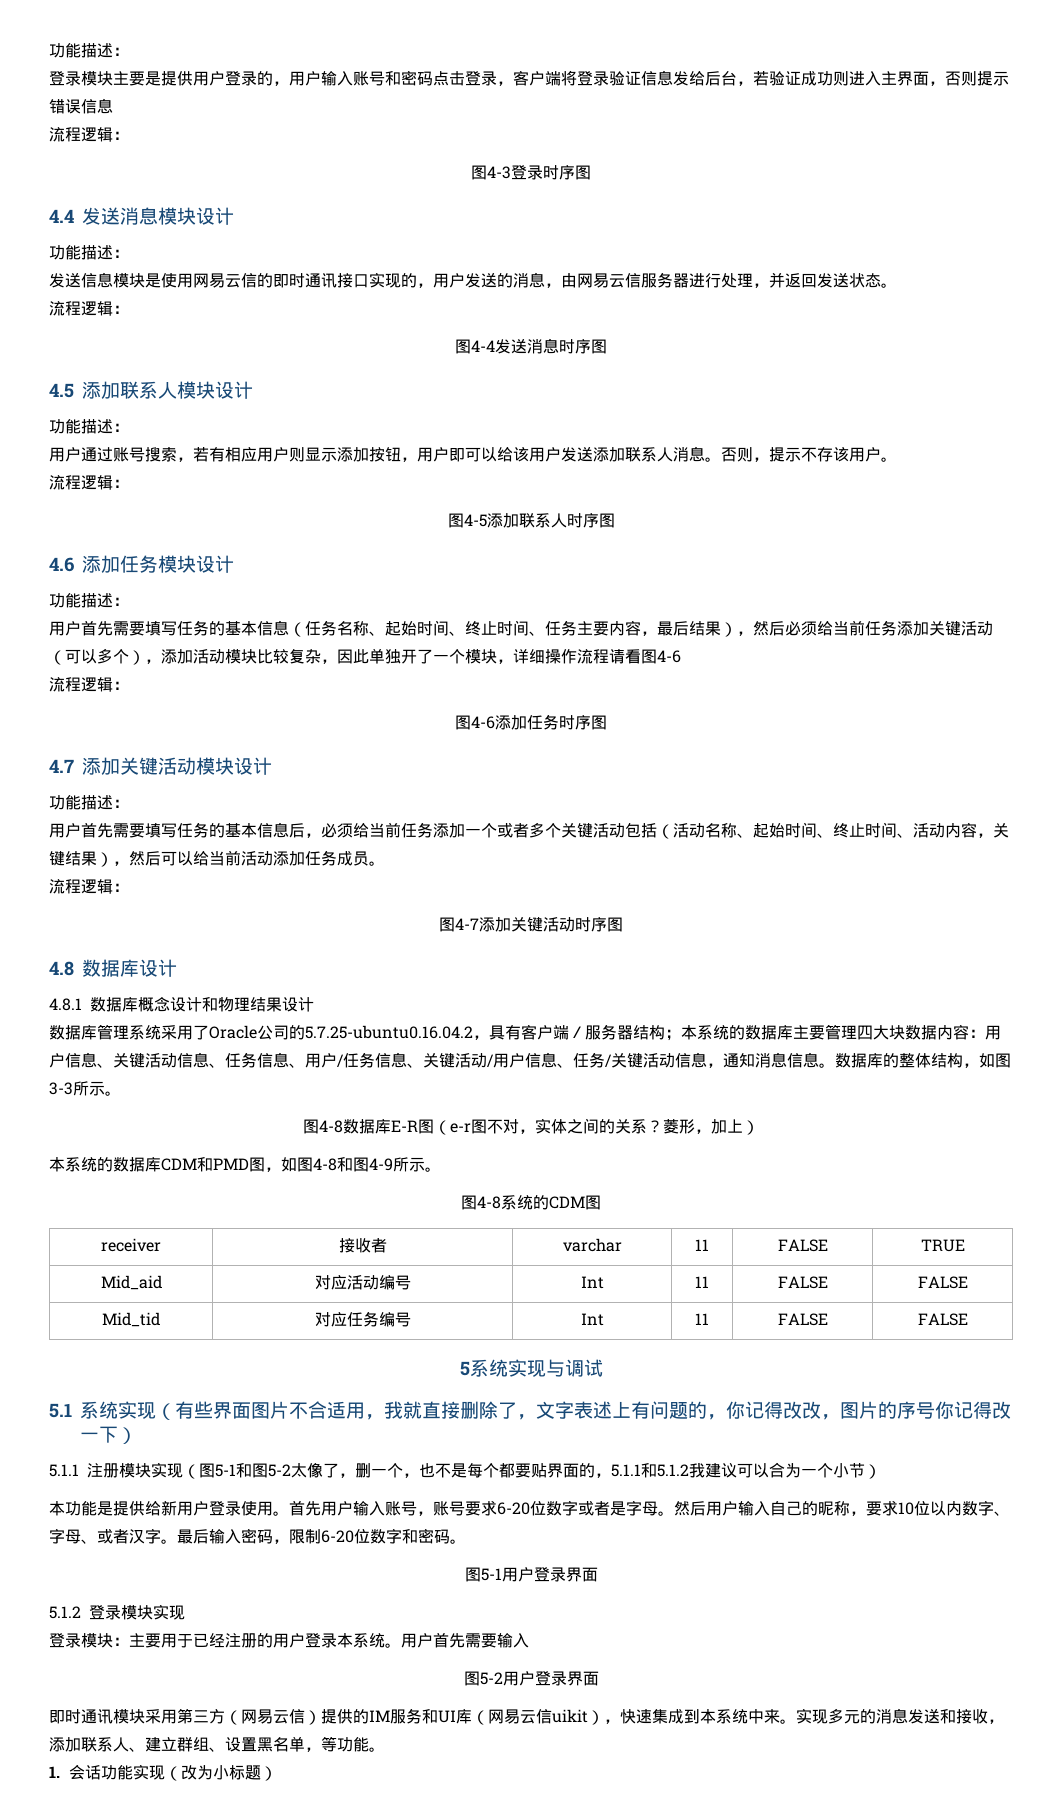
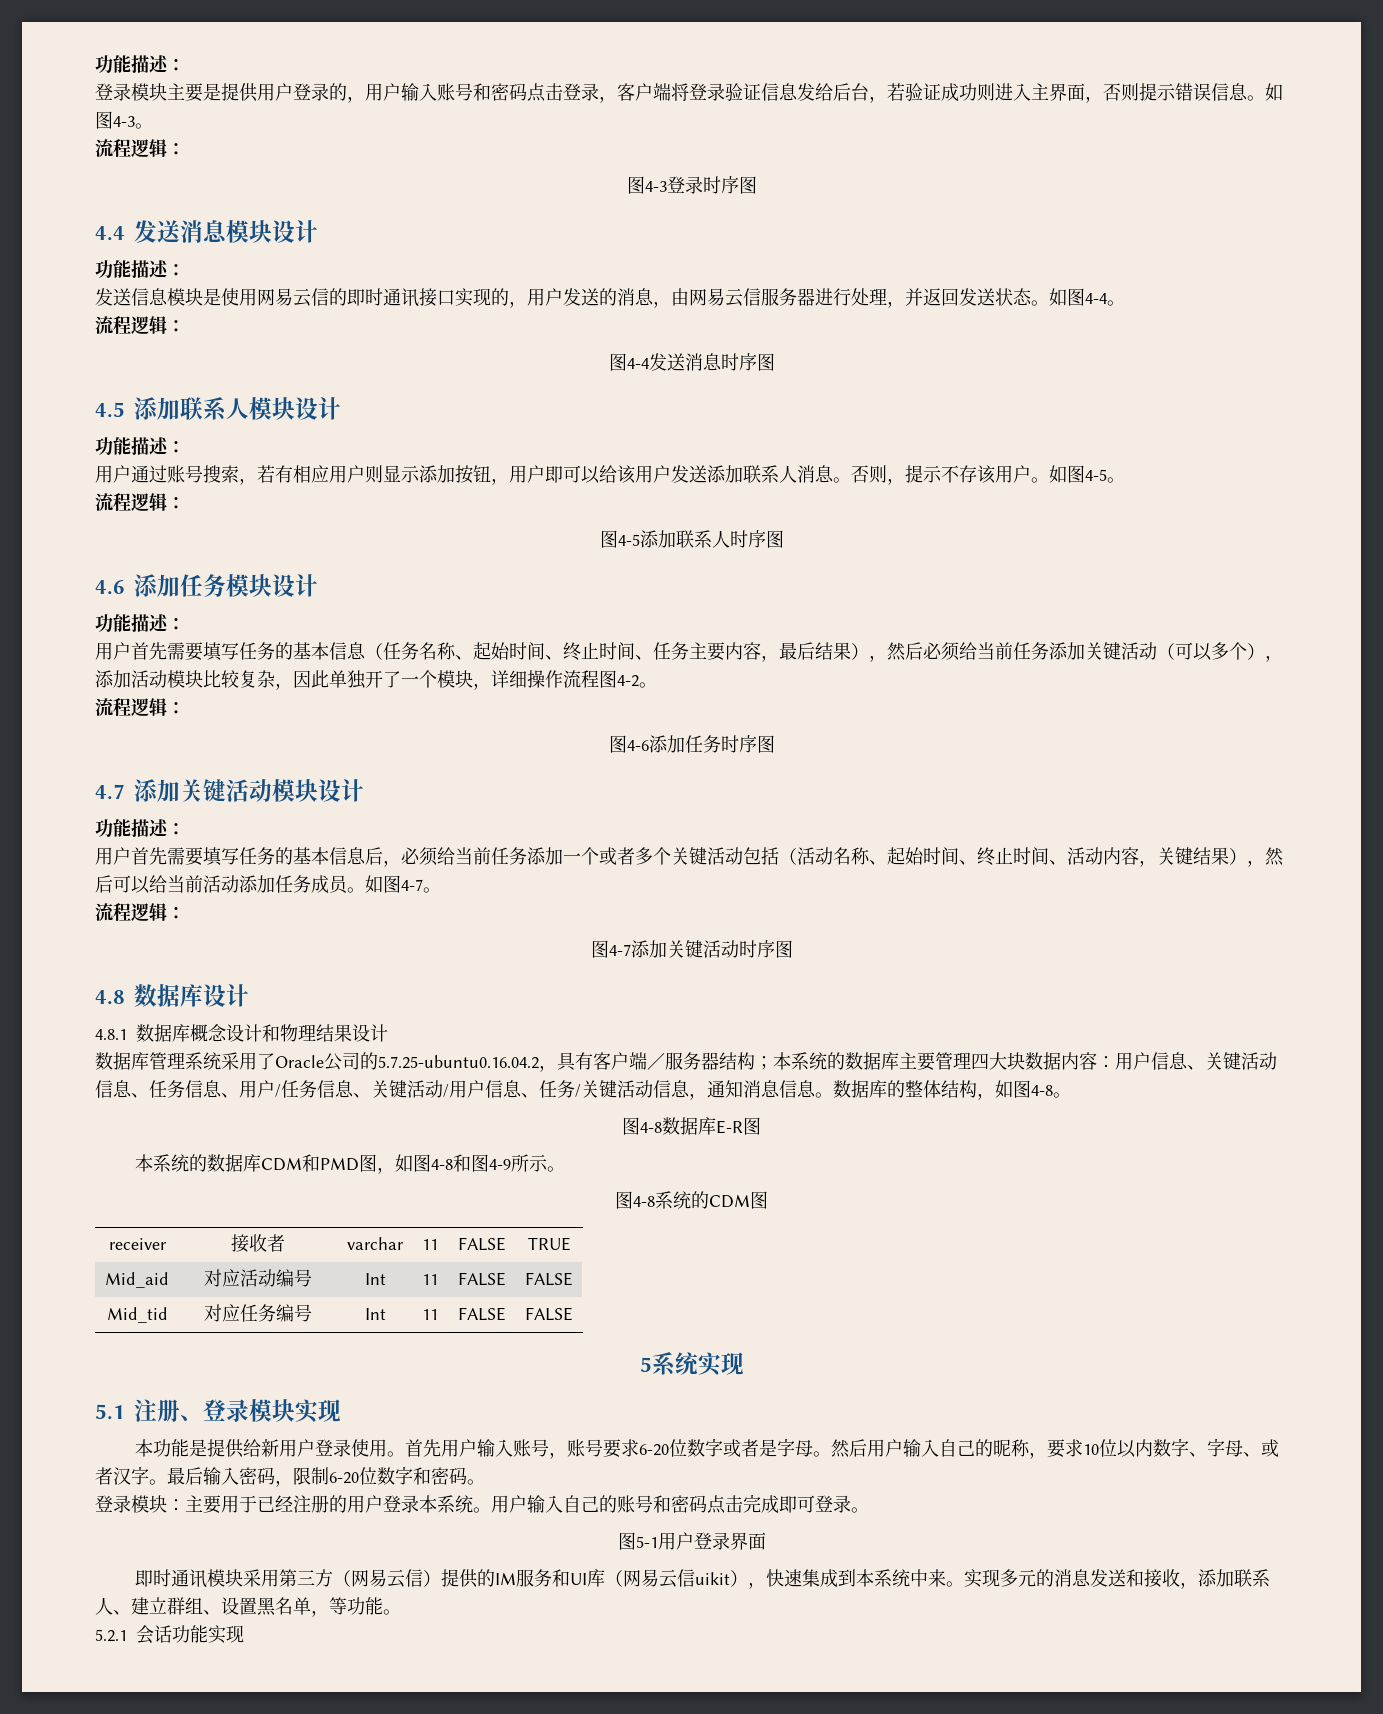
(113, 106) none -> [1247,83,1283,101] [95,111,153,129] 。如图4-3。
(897, 285) none -> [1049,288,1125,306] 如图4-4。
(897, 459) none -> [1049,465,1125,483] 如图4-5。
[609,649,681,664] 请看图4-6 -> [599,670,657,688] 图4-2。
(385, 863) none -> [365,875,441,893] 如图4-7。
[49,1081,105,1096] 3-3所示 -> [1031,1085,1053,1096] 4-8
[434,1118,759,1135] （e-r图不对，实体之间的关系？菱形，加上） -> (761, 1126) none
[545,1359,603,1377] [49,1401,1011,1420] [80,1426,137,1444] [49,1462,881,1479] 与调试 // 5.1系统实现（有些界面图片不合适用，我就直接删除了，文字表述上有问题的，你记得改改，图片的序号你记得改一下） // 5.1.1注册模块实现（图5-1和图5-2太像了，删一个，也不是每个都要贴界面的，5.1.1和5.1.2我建议可以合为一个小节） -> [95,1399,341,1423] // 5.1注册、登录模块实现
[464,1567,598,1582] [49,1604,185,1620] // 图5-1用户登录界面 // 5.1.2登录模块实现 -> (485, 1482) none
[433,1633,529,1648] [463,1671,503,1686] 首先需要输入 // 图5-2 -> [527,1494,869,1514] [617,1532,658,1550] 输入自己的账号和密码点击完成即可登录。 // 图5-1
[49,1766,60,1778] 1. -> [95,1629,127,1642] 5.2.1
[164,1765,277,1781] （改为小标题） -> (244, 1634) none

